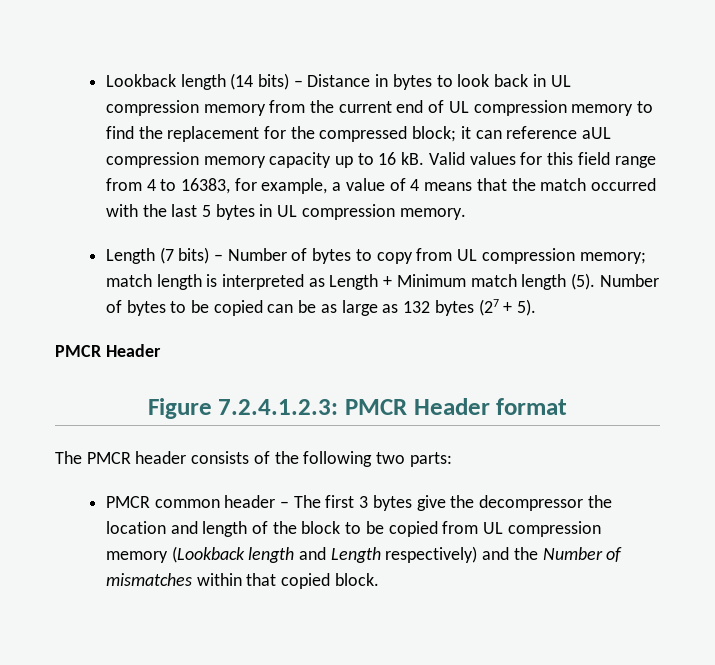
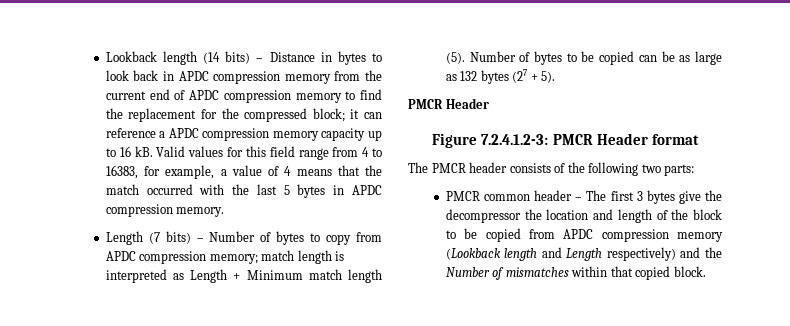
[550,75,571,87] UL -> [178,71,209,81] APDC
[448,101,469,113] UL -> [189,90,220,100] APDC
[582,127,612,139] aUL -> [159,128,199,138] a APDC
[277,205,298,217] UL -> [351,185,382,195] APDC
[457,249,478,261] UL -> [105,251,136,261] APDC
[218,399,339,415] 7.2.4.1.2.3: -> [481,134,549,145] 7.2.4.1.2-3:
[483,522,504,534] UL -> [563,229,594,239] APDC

